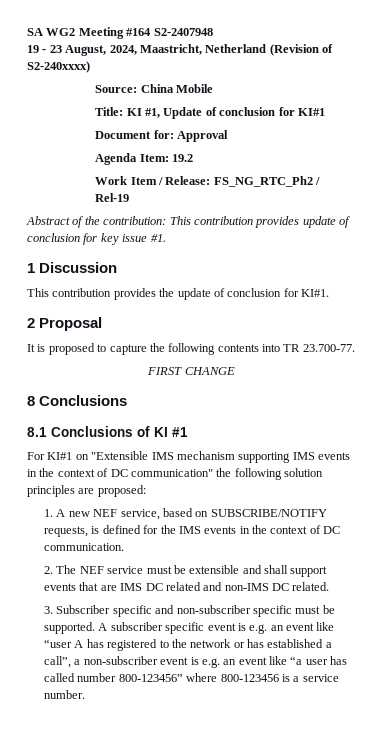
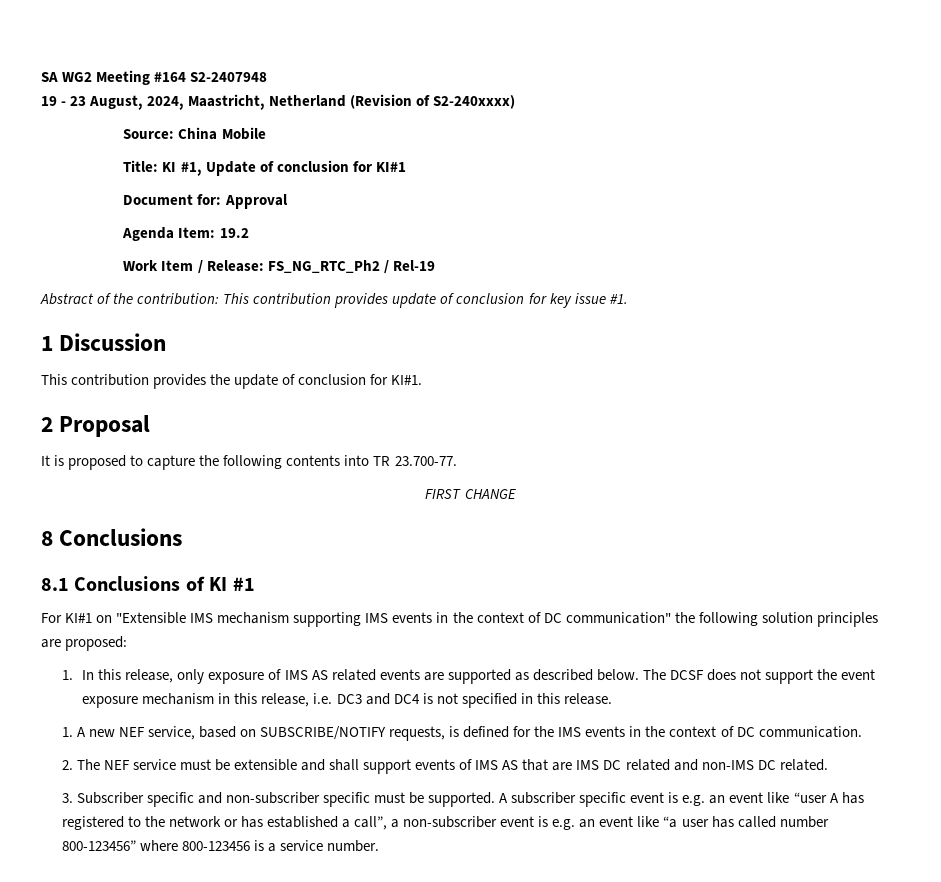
(146, 491) none -> [61,669,876,684] [82,693,612,708] // 1. In this release, only exposure of IMS AS related events are supported as described below. The DCSF does not support the event exposure mechanism in this release, i.e. DC3 and DC4 is not specified in this release.
(77, 587) none -> [459,759,519,770] of IMS AS

